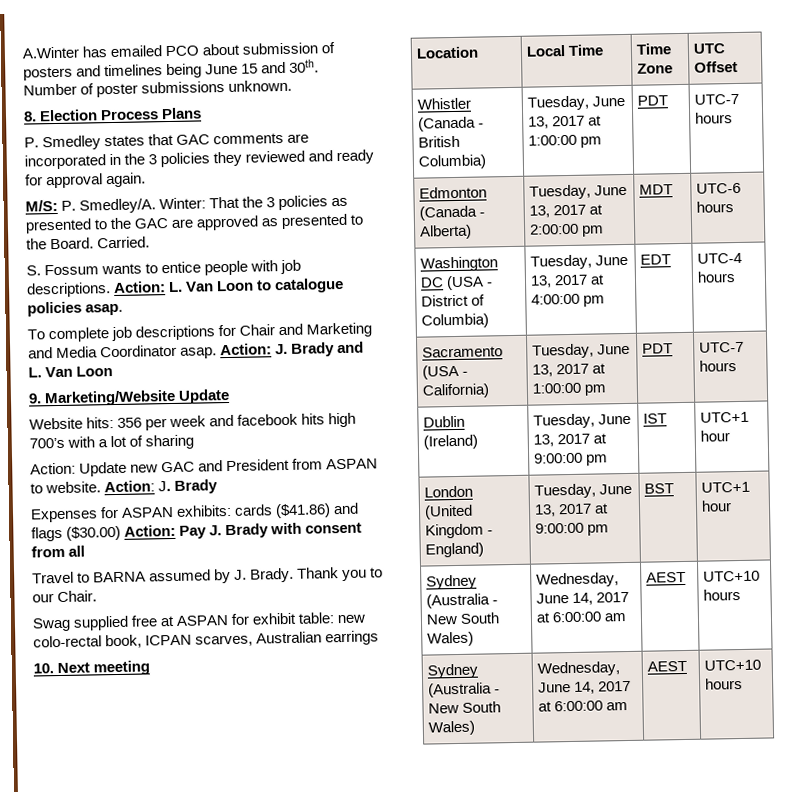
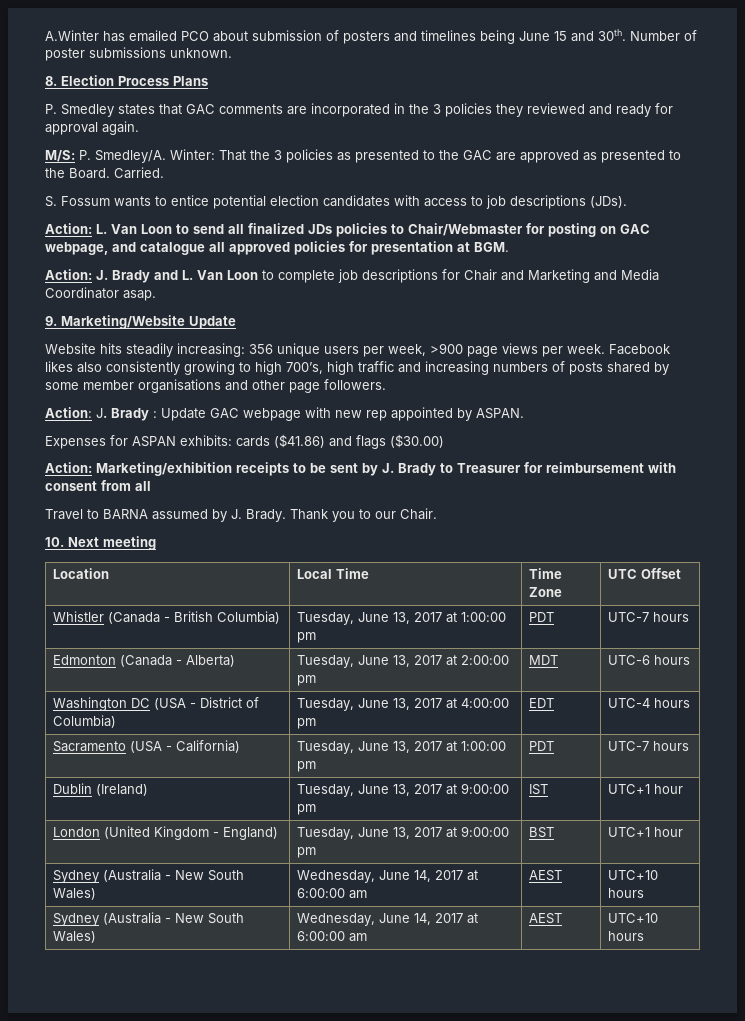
[204,259,302,276] [26,282,111,298] people with job descriptions. -> [213,195,627,209] potential election candidates with access to job descriptions (JDs). //
[274,277,345,294] [27,301,124,317] [27,329,45,340] catalogue policies asap. // To -> [193,223,650,237] [45,241,509,255] [45,269,274,283] send all finalized JDs policies to Chair/Webmaster for posting on GAC webpage, and catalogue all approved policies for presentation at BGM. // Action: J. Brady and L. Van Loon to
[220,341,365,357] [28,366,114,378] [28,388,231,407] [29,412,357,431] [29,434,195,450] [30,458,379,477] [30,479,219,494] Action: J. Brady and L. Van Loon // 9. Marketing/Website Update // Website hits: 356 per week and facebook hits high 700’s with a lot of sharing // Action: Update new GAC and President from ASPAN to website. Action: J. Brady -> [45,315,236,329] [45,343,670,357] [45,361,669,375] [45,379,386,393] [45,407,524,421] // 9. Marketing/Website Update // Website hits steadily increasing: 356 unique users per week, >900 page views per week. Facebook likes also consistently growing to high 700’s, high traffic and increasing numbers of posts shared by some member organisations and other page followers. // Action: J. Brady : Update GAC webpage with new rep appointed by ASPAN.
[124,523,270,539] Action: Pay J. Brady -> [45,462,644,476] // Action: Marketing/exhibition receipts to be sent by J. Brady to Treasurer for reimbursement
[32,612,366,632] [33,630,380,649] // Swag supplied free at ASPAN for exhibit table: new colo-rectal book, ICPAN scarves, Australian earrings -> (437, 514) none

